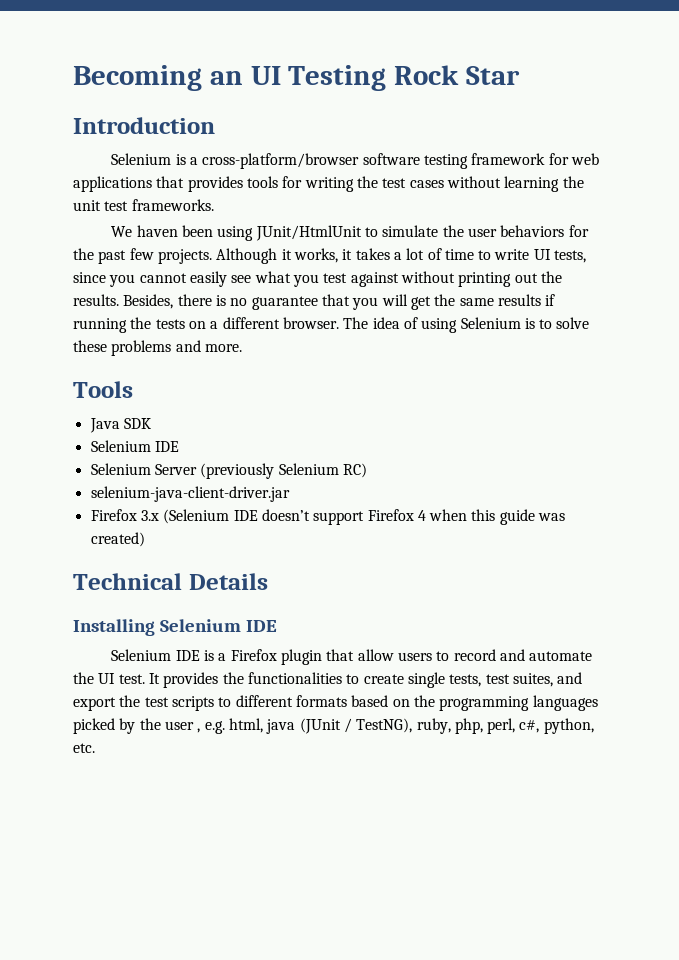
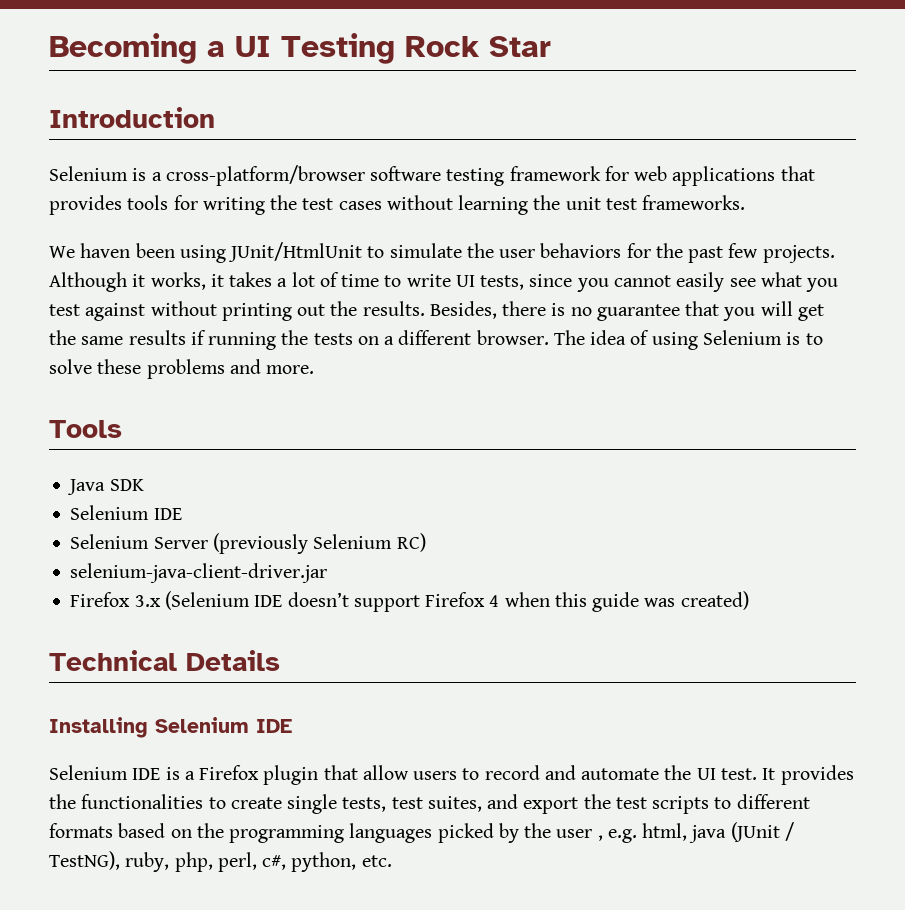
[209,71,243,85] an -> [207,41,225,57] a

